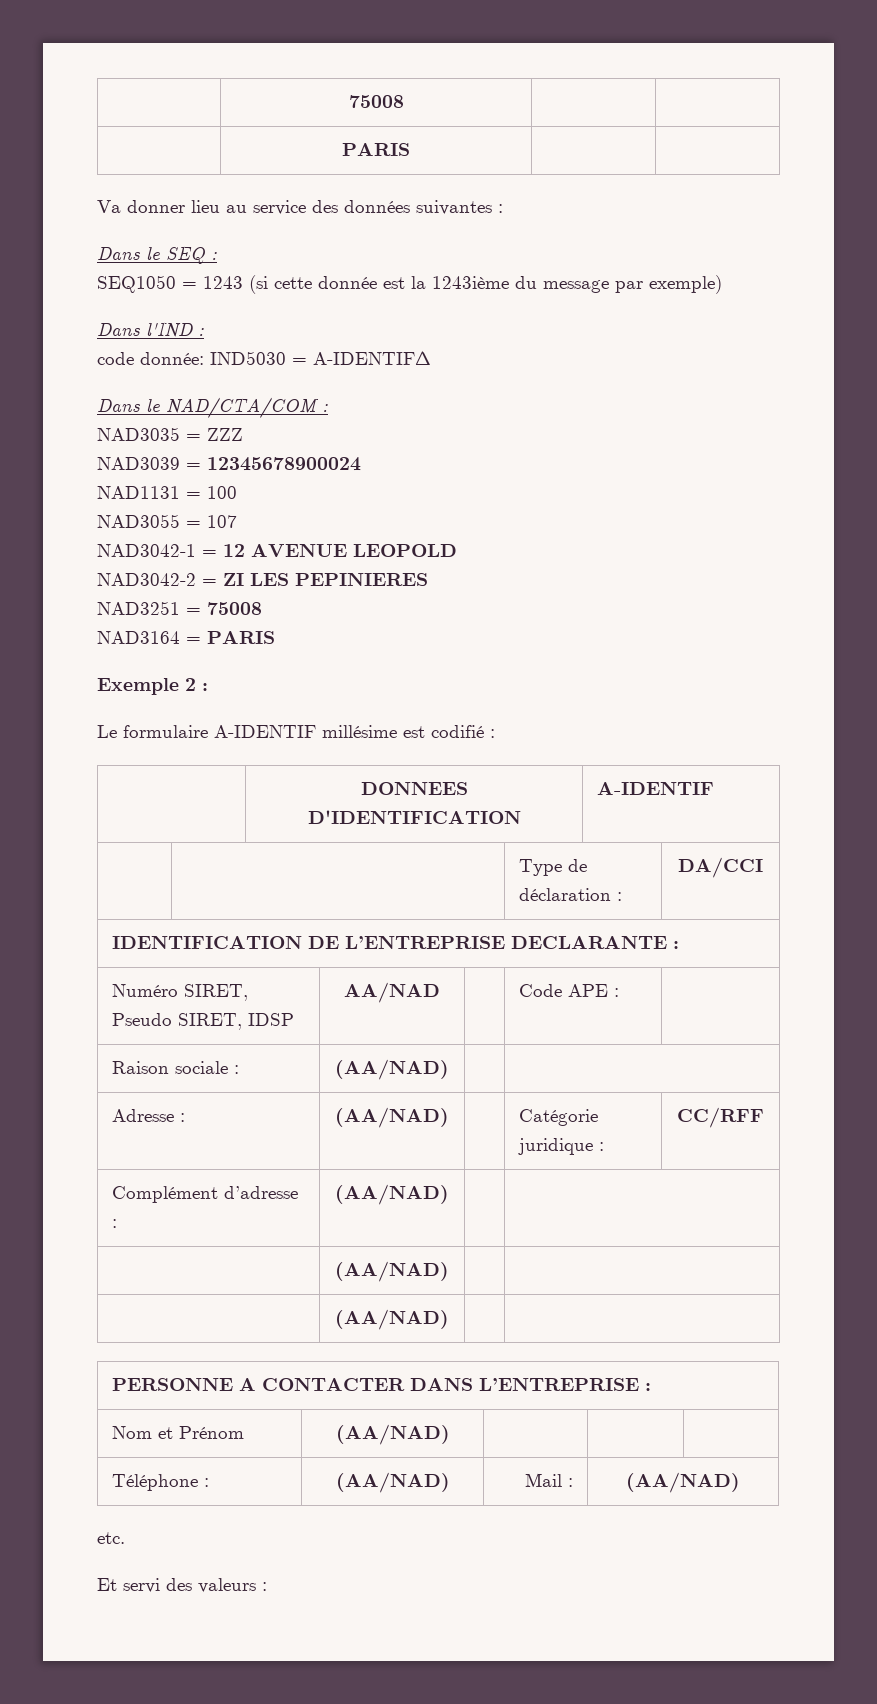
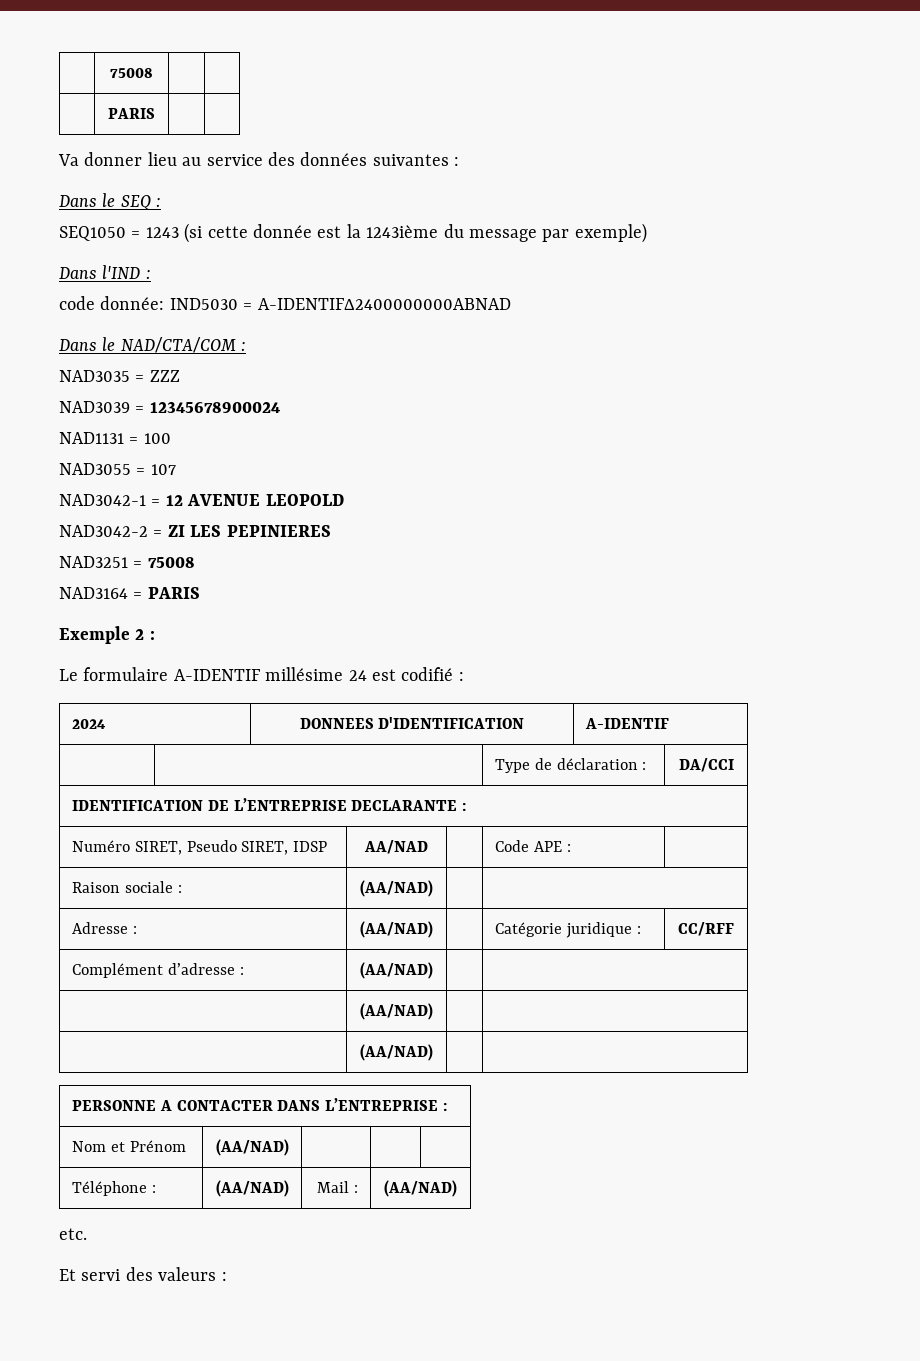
[313,350,431,365] A-IDENTIFΔ -> [257,298,511,310] A-IDENTIFΔ2400000000ABNAD
(397, 731) none -> [348,670,367,681] 24
(495, 733) none -> [71,719,106,729] 2024

